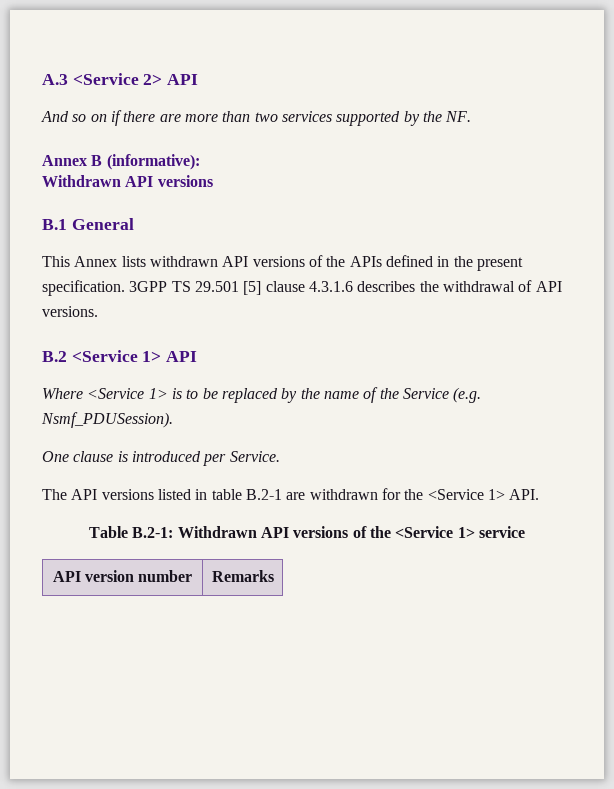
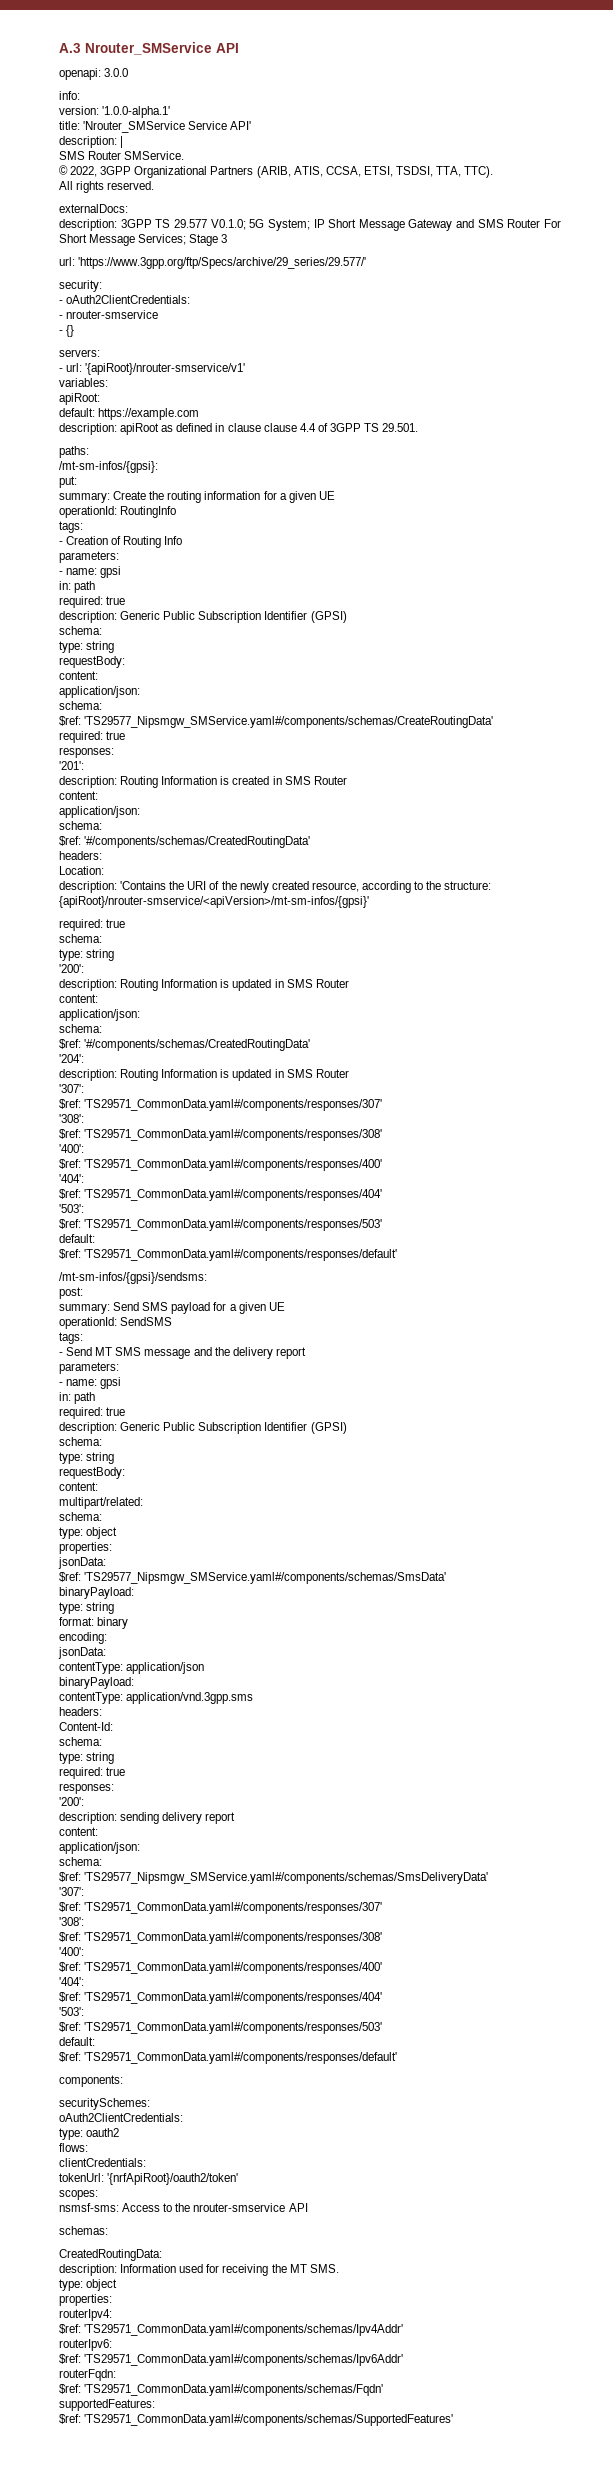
[72,73,199,85] [41,110,472,126] [42,154,200,170] [42,175,213,187] [42,218,134,230] [42,255,523,271] [42,280,562,296] [42,306,98,317] [42,350,198,362] [42,387,482,403] [41,412,173,428] [42,451,280,466] [42,488,540,500] [89,526,525,538] [52,570,193,582] [211,570,274,582] <Service 2> API // And so on if there are more than two services supported by the NF. // Annex B (informative): // Withdrawn API versions // B.1 General // This Annex lists withdrawn API versions of the APIs defined in the present specification. 3GPP TS 29.501 [5] clause 4.3.1.6 describes the withdrawal of API versions. // B.2 <Service 1> API // Where <Service 1> is to be replaced by the name of the Service (e.g. Nsmf_PDUSession). // One clause is introduced per Service. // The API versions listed in table B.2-1 are withdrawn for the <Service 1> API. // Table B.2-1: Withdrawn API versions of the <Service 1> service // API version number | Remarks -> [85,42,239,55] [59,68,129,80] [59,91,80,100] [59,106,171,118] [59,121,252,133] [59,136,124,148] [59,151,185,160] [59,165,494,178] [59,181,155,193] [59,204,128,213] [59,219,562,231] [59,234,228,246] [59,257,367,269] [59,280,102,292] [59,295,191,304] [59,310,159,319] [59,325,75,337] [59,349,100,357] [59,363,246,375] [59,378,108,387] [59,393,100,405] [59,408,200,420] [59,423,419,435] [59,446,89,458] [59,461,158,473] [59,476,77,488] [59,491,335,503] [59,506,177,518] [59,521,83,533] [59,536,183,548] [59,551,119,563] [59,566,122,578] [59,581,96,593] [59,596,126,608] [59,611,347,623] [59,626,102,635] [59,641,115,653] [59,656,125,668] [59,671,98,680] [59,686,140,698] [59,701,102,710] [59,716,494,728] [59,731,126,743] [59,747,114,758] [59,761,84,770] [59,776,347,788] [59,791,98,800] [59,806,140,818] [59,821,102,830] [59,836,311,848] [59,851,102,860] [59,866,104,875] [59,881,492,893] [59,896,369,908] [59,919,126,931] [59,934,102,943] [59,949,115,961] [59,964,84,973] [59,979,349,991] [59,994,98,1003] [59,1009,140,1021] [59,1024,102,1033] [59,1039,311,1051] [59,1054,84,1063] [59,1069,349,1081] [59,1084,84,1093] [59,1099,383,1111] [59,1114,84,1123] [59,1129,383,1141] [59,1144,84,1153] [59,1159,383,1171] [59,1174,84,1183] [59,1189,383,1201] [59,1204,84,1213] [59,1219,383,1231] [59,1234,95,1243] [59,1249,398,1261] [59,1272,207,1284] [59,1287,83,1299] [59,1302,285,1314] [59,1317,173,1329] [59,1332,83,1344] [59,1347,306,1359] [59,1362,119,1374] [59,1377,122,1389] [59,1392,96,1404] [59,1407,126,1419] [59,1422,347,1434] [59,1437,102,1446] [59,1452,115,1464] [59,1467,125,1479] [59,1482,98,1491] [59,1497,143,1509] [59,1512,102,1521] [59,1527,118,1539] [59,1542,112,1554] [58,1557,106,1569] [59,1572,447,1584] [59,1587,134,1599] [59,1602,115,1614] [59,1617,129,1629] [59,1632,107,1644] [58,1647,106,1659] [59,1662,205,1674] [59,1677,134,1689] [59,1692,254,1704] [59,1707,102,1716] [59,1722,113,1731] [59,1737,102,1746] [59,1752,115,1764] [59,1767,126,1779] [59,1783,114,1794] [59,1797,84,1806] [59,1812,236,1824] [59,1827,98,1836] [59,1842,140,1854] [59,1857,102,1866] [59,1872,489,1884] [59,1887,84,1896] [59,1902,383,1914] [59,1917,84,1926] [59,1932,383,1944] [59,1947,84,1956] [59,1962,383,1974] [59,1977,84,1986] [59,1992,383,2004] [59,2007,84,2016] [59,2022,383,2034] [59,2037,95,2046] [59,2052,398,2064] [59,2075,123,2087] [59,2098,150,2110] [59,2113,183,2122] [59,2128,120,2140] [59,2143,88,2152] [59,2158,146,2167] [59,2173,239,2185] [59,2190,98,2200] [59,2203,308,2212] [59,2226,108,2235] [59,2249,162,2261] [59,2264,339,2276] [59,2279,118,2291] [59,2294,112,2306] [59,2309,112,2321] [59,2324,404,2336] [59,2339,112,2351] [59,2354,404,2366] [59,2369,116,2381] [59,2384,384,2396] [59,2399,155,2411] [59,2414,454,2426] Nrouter_SMService API // openapi: 3.0.0 // info: // version: '1.0.0-alpha.1' // title: 'Nrouter_SMService Service API' // description: | // SMS Router SMService. // © 2022, 3GPP Organizational Partners (ARIB, ATIS, CCSA, ETSI, TSDSI, TTA, TTC). // All rights reserved. // externalDocs: // description: 3GPP TS 29.577 V0.1.0; 5G System; IP Short Message Gateway and SMS Router For Short Message Services; Stage 3 // url: 'https://www.3gpp.org/ftp/Specs/archive/29_series/29.577/' // security: // - oAuth2ClientCredentials: // - nrouter-smservice // - {} // servers: // - url: '{apiRoot}/nrouter-smservice/v1' // variables: // apiRoot: // default: https://example.com // description: apiRoot as defined in clause clause 4.4 of 3GPP TS 29.501. // paths: // /mt-sm-infos/{gpsi}: // put: // summary: Create the routing information for a given UE // operationId: RoutingInfo // tags: // - Creation of Routing Info // parameters: // - name: gpsi // in: path // required: true // description: Generic Public Subscription Identifier (GPSI) // schema: // type: string // requestBody: // content: // application/json: // schema: // $ref: 'TS29577_Nipsmgw_SMService.yaml#/components/schemas/CreateRoutingData' // required: true // responses: // '201': // description: Routing Information is created in SMS Router // content: // application/json: // schema: // $ref: '#/components/schemas/CreatedRoutingData' // headers: // Location: // description: 'Contains the URI of the newly created resource, according to the structure: {apiRoot}/nrouter-smservice/<apiVersion>/mt-sm-infos/{gpsi}' // required: true // schema: // type: string // '200': // description: Routing Information is updated in SMS Router // content: // application/json: // schema: // $ref: '#/components/schemas/CreatedRoutingData' // '204': // description: Routing Information is updated in SMS Router // '307': // $ref: 'TS29571_CommonData.yaml#/components/responses/307' // '308': // $ref: 'TS29571_CommonData.yaml#/components/responses/308' // '400': // $ref: 'TS29571_CommonData.yaml#/components/responses/400' // '404': // $ref: 'TS29571_CommonData.yaml#/components/responses/404' // '503': // $ref: 'TS29571_CommonData.yaml#/components/responses/503' // default: // $ref: 'TS29571_CommonData.yaml#/components/responses/default' // /mt-sm-infos/{gpsi}/sendsms: // post: // summary: Send SMS payload for a given UE // operationId: SendSMS // tags: // - Send MT SMS message and the delivery report // parameters: // - name: gpsi // in: path // required: true // description: Generic Public Subscription Identifier (GPSI) // schema: // type: string // requestBody: // content: // multipart/related: // schema: // type: object // properties: // jsonData: // $ref: 'TS29577_Nipsmgw_SMService.yaml#/components/schemas/SmsData' // binaryPayload: // type: string // format: binary // encoding: // jsonData: // contentType: application/json // binaryPayload: // contentType: application/vnd.3gpp.sms // headers: // Content-Id: // schema: // type: string // required: true // responses: // '200': // description: sending delivery report // content: // application/json: // schema: // $ref: 'TS29577_Nipsmgw_SMService.yaml#/components/schemas/SmsDeliveryData' // '307': // $ref: 'TS29571_CommonData.yaml#/components/responses/307' // '308': // $ref: 'TS29571_CommonData.yaml#/components/responses/308' // '400': // $ref: 'TS29571_CommonData.yaml#/components/responses/400' // '404': // $ref: 'TS29571_CommonData.yaml#/components/responses/404' // '503': // $ref: 'TS29571_CommonData.yaml#/components/responses/503' // default: // $ref: 'TS29571_CommonData.yaml#/components/responses/default' // components: // securitySchemes: // oAuth2ClientCredentials: // type: oauth2 // flows: // clientCredentials: // tokenUrl: '{nrfApiRoot}/oauth2/token' // scopes: // nsmsf-sms: Access to the nrouter-smservice API // schemas: // CreatedRoutingData: // description: Information used for receiving the MT SMS. // type: object // properties: // routerIpv4: // $ref: 'TS29571_CommonData.yaml#/components/schemas/Ipv4Addr' // routerIpv6: // $ref: 'TS29571_CommonData.yaml#/components/schemas/Ipv6Addr' // routerFqdn: // $ref: 'TS29571_CommonData.yaml#/components/schemas/Fqdn' // supportedFeatures: // $ref: 'TS29571_CommonData.yaml#/components/schemas/SupportedFeatures'

